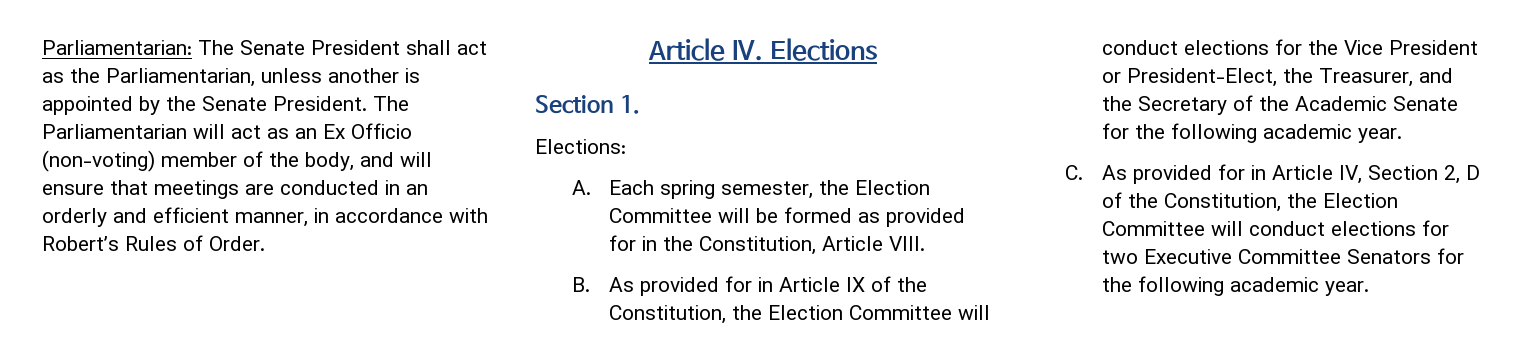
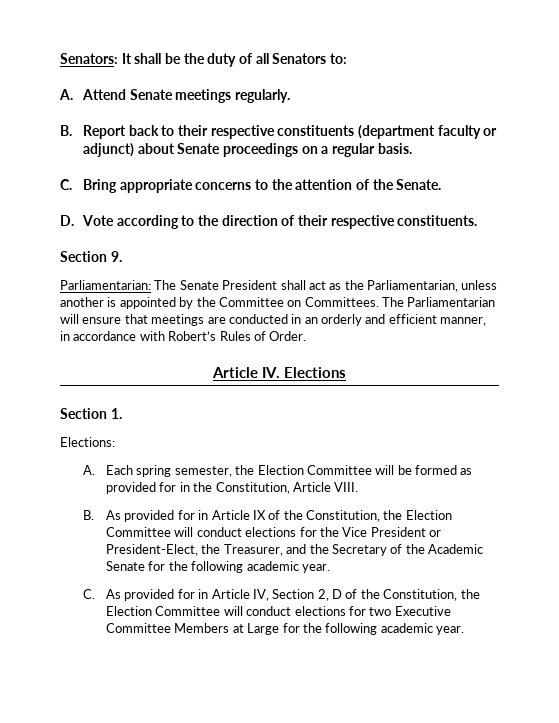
(42, 47) none -> [60,53,347,67] [59,89,290,103] [60,125,498,139] [82,143,412,157] [60,179,442,193] [60,215,478,229] [60,251,122,262] Senators: It shall be the duty of all Senators to: // A. Attend Senate meetings regularly. // B. Report back to their respective constituents (department faculty or adjunct) about Senate proceedings on a regular basis. // C. Bring appropriate concerns to the attention of the Senate. // D. Vote according to the direction of their respective constituents. // Section 9. //
[202,96,409,111] [42,123,412,139] [42,150,394,172] Senate President. The Parliamentarian will act as an Ex Officio (non-voting) member of the body, and -> [218,297,496,307] Committee on Committees. The Parliamentarian
[1346,249,1431,264] Senators -> [174,623,280,635] Members at Large

